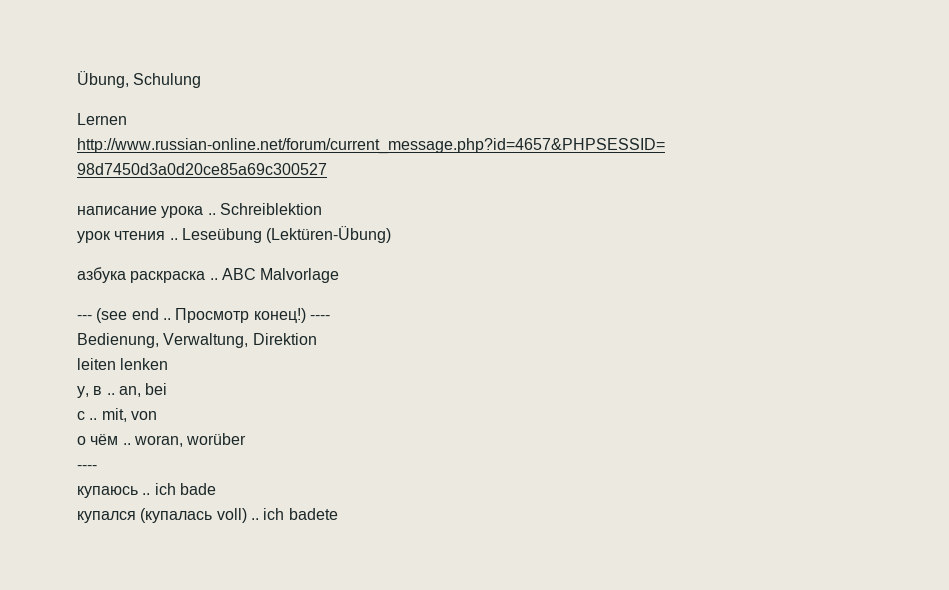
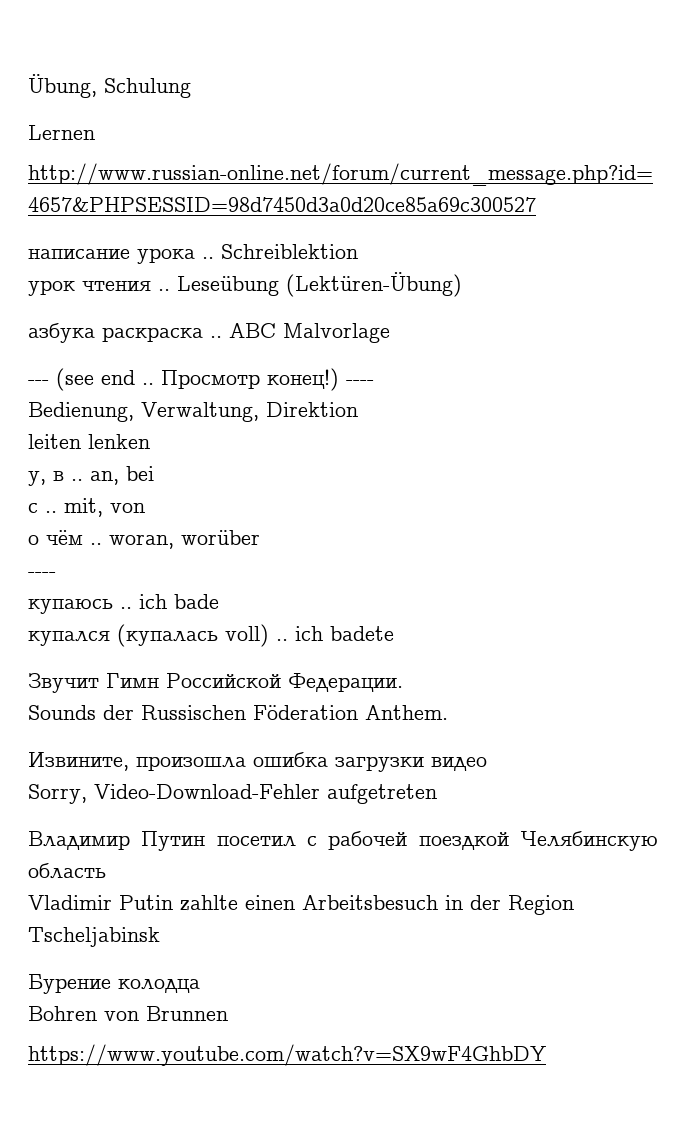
(338, 514) none -> [28,673,403,693] [28,705,448,720] [28,752,487,772] [28,784,437,804] [28,831,658,851] [28,863,106,879] [28,895,574,915] [28,927,160,947] [28,974,200,994] [28,1006,228,1021] [28,1044,546,1066] // Звучит Гимн Российской Федерации. // Sounds der Russischen Föderation Anthem. // Извините, произошла ошибка загрузки видео // Sorry, Video-Download-Fehler aufgetreten // Владимир Путин посетил с рабочей поездкой Челябинскую область // Vladimir Putin zahlte einen Arbeitsbesuch in der Region Tscheljabinsk // Бурение колодца // Bohren von Brunnen // https://www.youtube.com/watch?v=SX9wF4GhbDY

